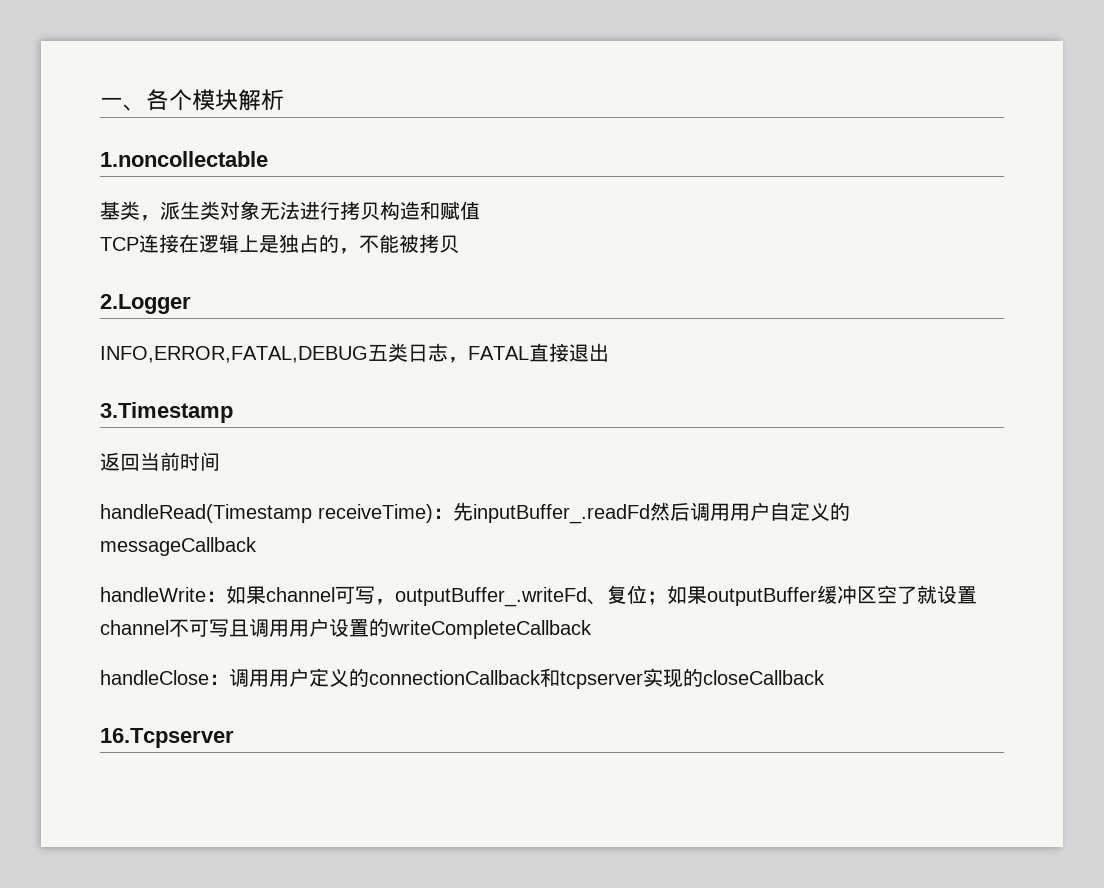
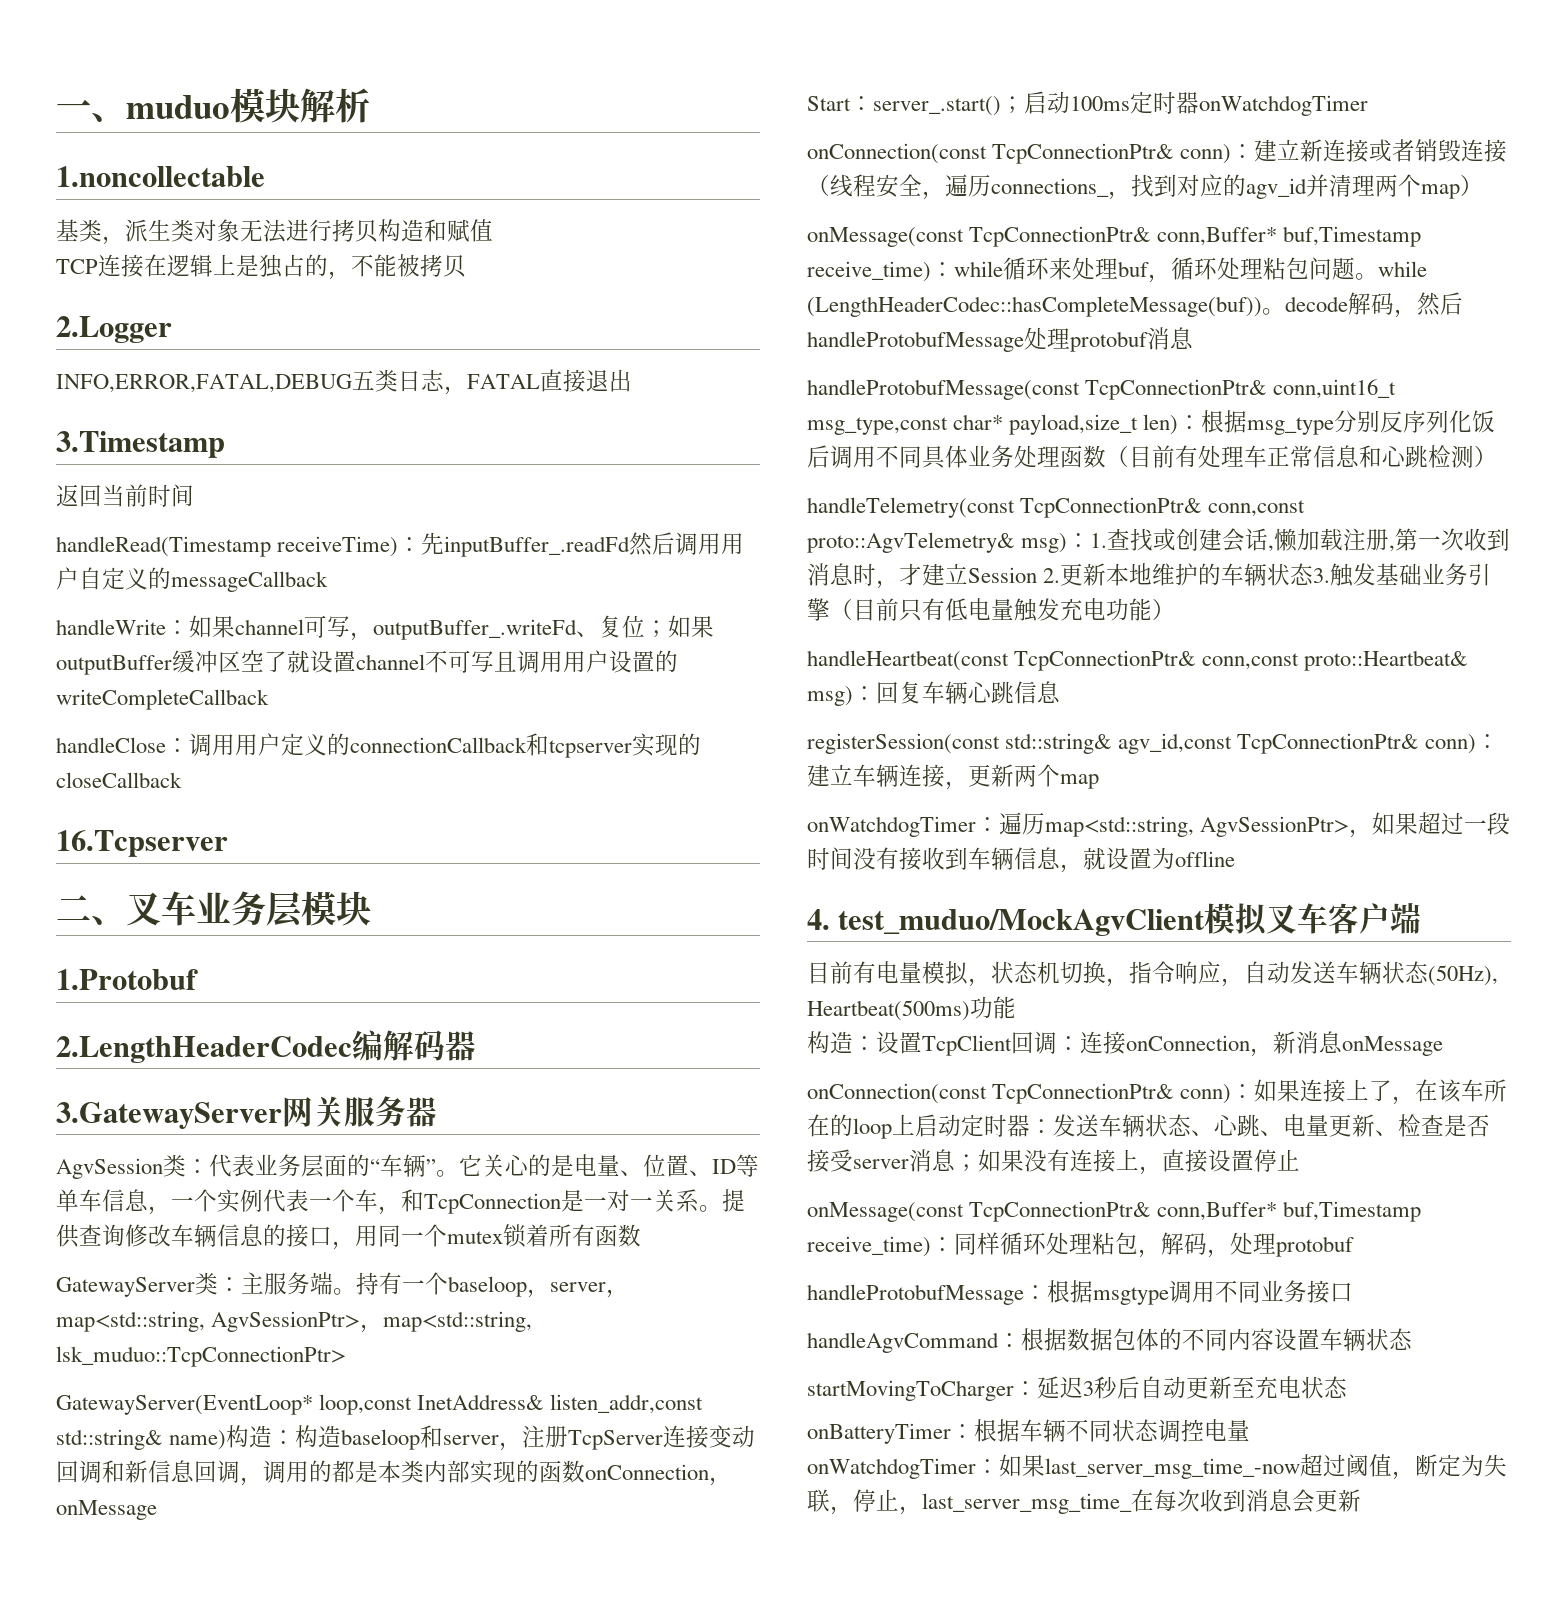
[146,89,192,111] 各个 -> [126,95,230,119] muduo
(234, 738) none -> [56,891,371,927] [56,969,198,990] [56,1030,476,1063] [56,1096,437,1129] [56,1154,759,1179] [56,1189,745,1215] [56,1224,641,1250] [56,1272,629,1298] [56,1311,533,1333] [56,1346,346,1367] [56,1394,704,1415] [56,1425,756,1451] [56,1460,732,1486] [56,1500,157,1520] [807,91,1368,116] [807,139,1508,164] [807,174,1483,200] [807,226,1422,247] [807,257,1427,283] [807,292,1463,318] [807,327,1193,352] [807,379,1397,400] [807,410,1496,435] [807,445,1497,469] [807,497,1306,518] [807,528,1511,553] [807,563,1492,589] [807,598,1175,622] [807,650,1469,671] [807,681,1060,706] [807,733,1500,754] [807,764,1099,790] [807,812,1511,838] [807,847,1235,873] [807,903,1422,936] [807,961,1498,987] [807,996,1016,1021] [807,1031,1443,1057] [807,1079,1508,1105] [807,1114,1490,1139] [807,1149,1300,1175] [807,1201,1422,1222] [807,1232,1354,1258] [807,1280,1353,1305] [807,1328,1412,1353] [807,1376,1347,1401] [807,1419,1250,1444] [807,1454,1507,1480] [807,1489,1361,1515] // 二、叉车业务层模块 // 1.Protobuf // 2.LengthHeaderCodec编解码器 // 3.GatewayServer网关服务器 // AgvSession类：代表业务层面的“车辆”。它关心的是电量、位置、ID等单车信息，一个实例代表一个车，和TcpConnection是一对一关系。提供查询修改车辆信息的接口，用同一个mutex锁着所有函数 // GatewayServer类：主服务端。持有一个baseloop，server，map<std::string, AgvSessionPtr>，map<std::string, lsk_muduo::TcpConnectionPtr> // GatewayServer(EventLoop* loop,const InetAddress& listen_addr,const std::string& name)构造：构造baseloop和server，注册TcpServer连接变动回调和新信息回调，调用的都是本类内部实现的函数onConnection，onMessage // Start：server_.start()；启动100ms定时器onWatchdogTimer // onConnection(const TcpConnectionPtr& conn)：建立新连接或者销毁连接（线程安全，遍历connections_，找到对应的agv_id并清理两个map） // onMessage(const TcpConnectionPtr& conn,Buffer* buf,Timestamp receive_time)：while循环来处理buf，循环处理粘包问题。while (LengthHeaderCodec::hasCompleteMessage(buf))。decode解码，然后handleProtobufMessage处理protobuf消息 // handleProtobufMessage(const TcpConnectionPtr& conn,uint16_t msg_type,const char* payload,size_t len)：根据msg_type分别反序列化饭后调用不同具体业务处理函数（目前有处理车正常信息和心跳检测） // handleTelemetry(const TcpConnectionPtr& conn,const proto::AgvTelemetry& msg)：1.查找或创建会话,懒加载注册,第一次收到消息时，才建立Session 2.更新本地维护的车辆状态3.触发基础业务引擎（目前只有低电量触发充电功能） // handleHeartbeat(const TcpConnectionPtr& conn,const proto::Heartbeat& msg)：回复车辆心跳信息 // registerSession(const std::string& agv_id,const TcpConnectionPtr& conn)：建立车辆连接，更新两个map // onWatchdogTimer：遍历map<std::string, AgvSessionPtr>，如果超过一段时间没有接收到车辆信息，就设置为offline // 4. test_muduo/MockAgvClient模拟叉车客户端 // 目前有电量模拟，状态机切换，指令响应，自动发送车辆状态(50Hz), Heartbeat(500ms)功能 // 构造：设置TcpClient回调：连接onConnection，新消息onMessage // onConnection(const TcpConnectionPtr& conn)：如果连接上了，在该车所在的loop上启动定时器：发送车辆状态、心跳、电量更新、检查是否接受server消息；如果没有连接上，直接设置停止 // onMessage(const TcpConnectionPtr& conn,Buffer* buf,Timestamp receive_time)：同样循环处理粘包，解码，处理protobuf // handleProtobufMessage：根据msgtype调用不同业务接口 // handleAgvCommand：根据数据包体的不同内容设置车辆状态 // startMovingToCharger：延迟3秒后自动更新至充电状态 // onBatteryTimer：根据车辆不同状态调控电量 // onWatchdogTimer：如果last_server_msg_time_-now超过阈值，断定为失联，停止，last_server_msg_time_在每次收到消息会更新

